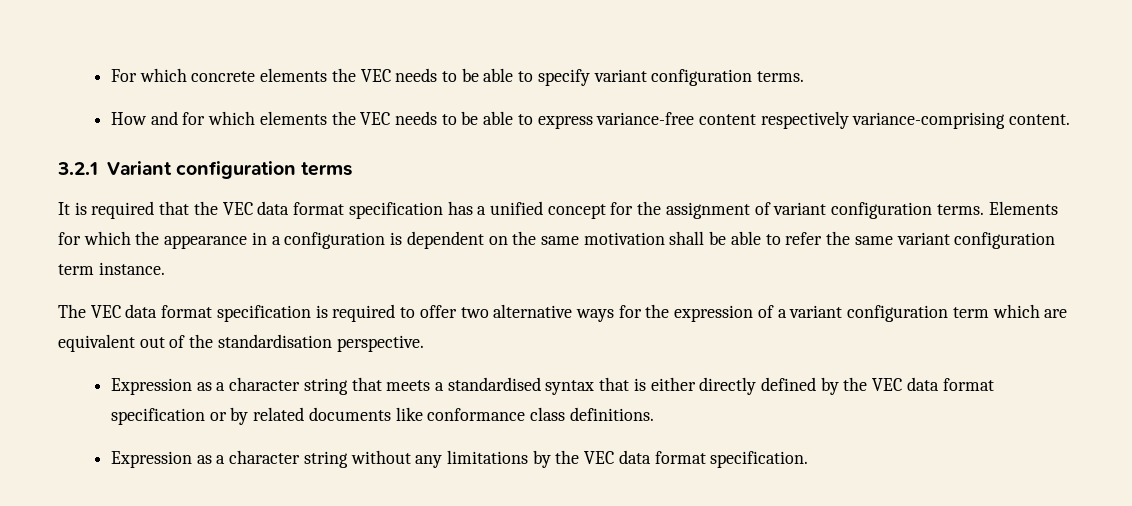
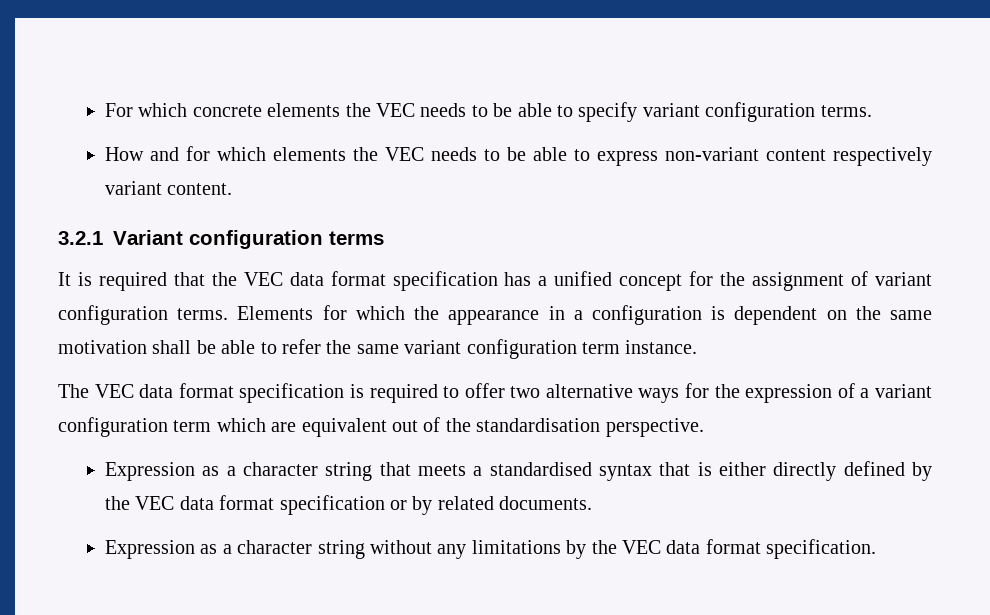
[596,112,695,125] variance-free -> [665,147,760,161] non-variant
[852,112,1006,129] variance-comprising -> [105,181,163,195] variant
[308,407,654,421] documents like conformance class definitions. -> [499,496,593,510] documents.

